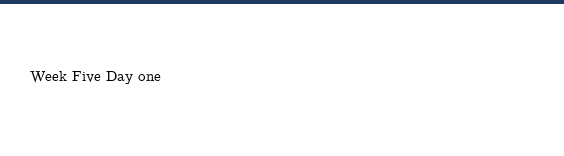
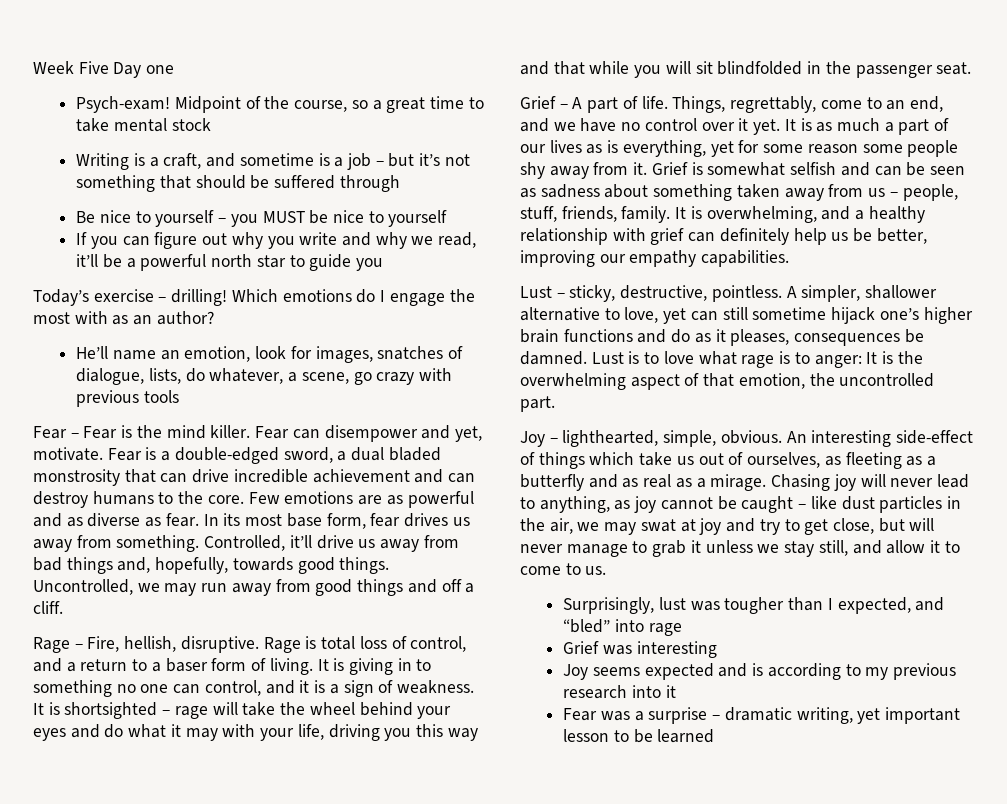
(161, 77) none -> [76,96,484,113] [76,118,211,132] [76,153,470,170] [76,175,400,192] [76,210,448,227] [76,232,477,249] [76,254,384,271] [33,289,475,306] [33,311,214,325] [76,346,464,363] [76,368,453,385] [76,390,179,407] [33,425,482,442] [33,447,441,464] [33,469,476,486] [33,491,474,508] [33,513,470,529] [33,535,459,552] [33,557,390,574] [33,579,475,596] [33,601,63,614] [33,636,467,653] [33,658,432,675] [33,680,474,697] [33,702,452,719] [33,724,478,741] [520,61,972,78] [520,96,943,113] [520,118,950,135] [520,140,959,157] [520,162,965,179] [520,184,958,201] [520,206,925,223] [520,228,927,245] [520,250,790,267] [520,285,938,302] [520,307,973,324] [520,329,924,346] [520,351,923,368] [520,373,935,390] [520,396,555,412] [520,430,974,447] [520,452,936,469] [520,474,969,491] [520,496,961,513] [520,518,935,535] [520,540,960,557] [520,563,607,575] [563,597,945,614] [563,619,682,636] [563,641,717,658] [563,663,957,680] [563,685,676,699] [563,707,961,724] [563,729,715,743] // Psych-exam! Midpoint of the course, so a great time to take mental stock // Writing is a craft, and sometime is a job – but it’s not something that should be suffered through // Be nice to yourself – you MUST be nice to yourself // If you can figure out why you write and why we read, it’ll be a powerful north star to guide you // Today’s exercise – drilling! Which emotions do I engage the most with as an author? // He’ll name an emotion, look for images, snatches of dialogue, lists, do whatever, a scene, go crazy with previous tools // Fear – Fear is the mind killer. Fear can disempower and yet, motivate. Fear is a double-edged sword, a dual bladed monstrosity that can drive incredible achievement and can destroy humans to the core. Few emotions are as powerful and as diverse as fear. In its most base form, fear drives us away from something. Controlled, it’ll drive us away from bad things and, hopefully, towards good things. Uncontrolled, we may run away from good things and off a cliff. // Rage – Fire, hellish, disruptive. Rage is total loss of control, and a return to a baser form of living. It is giving in to something no one can control, and it is a sign of weakness. It is shortsighted – rage will take the wheel behind your eyes and do what it may with your life, driving you this way and that while you will sit blindfolded in the passenger seat. // Grief – A part of life. Things, regrettably, come to an end, and we have no control over it yet. It is as much a part of our lives as is everything, yet for some reason some people shy away from it. Grief is somewhat selfish and can be seen as sadness about something taken away from us – people, stuff, friends, family. It is overwhelming, and a healthy relationship with grief can definitely help us be better, improving our empathy capabilities. // Lust – sticky, destructive, pointless. A simpler, shallower alternative to love, yet can still sometime hijack one’s higher brain functions and do as it pleases, consequences be damned. Lust is to love what rage is to anger: It is the overwhelming aspect of that emotion, the uncontrolled part. // Joy – lighthearted, simple, obvious. An interesting side-effect of things which take us out of ourselves, as fleeting as a butterfly and as real as a mirage. Chasing joy will never lead to anything, as joy cannot be caught – like dust particles in the air, we may swat at joy and try to get close, but will never manage to grab it unless we stay still, and allow it to come to us. // Surprisingly, lust was tougher than I expected, and “bled” into rage // Grief was interesting // Joy seems expected and is according to my previous research into it // Fear was a surprise – dramatic writing, yet important lesson to be learned

